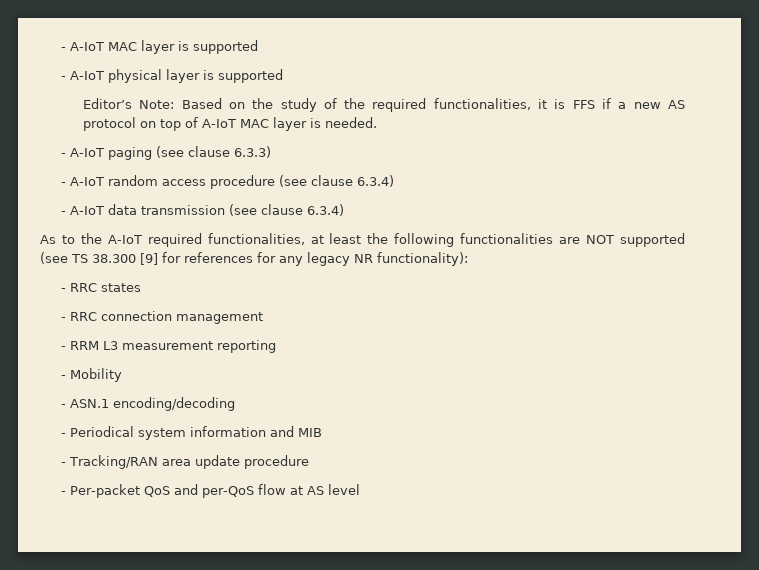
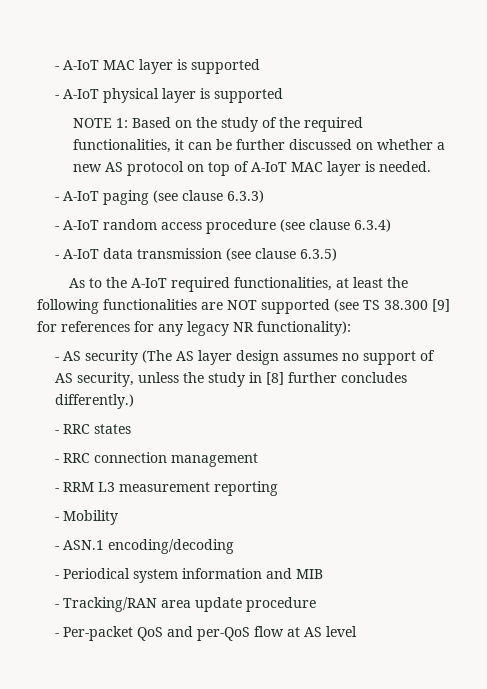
[82,98,175,109] Editor’s Note: -> [72,118,128,128] NOTE 1:
[554,98,612,109] is FFS if -> [187,139,433,150] can be further discussed on whether
[307,204,345,216] 6.3.4) -> [299,248,337,261] 6.3.5)
(468, 259) none -> [54,350,435,365] [54,372,407,387] [54,394,134,409] // - AS security (The AS layer design assumes no support of AS security, unless the study in [8] further concludes differently.)

